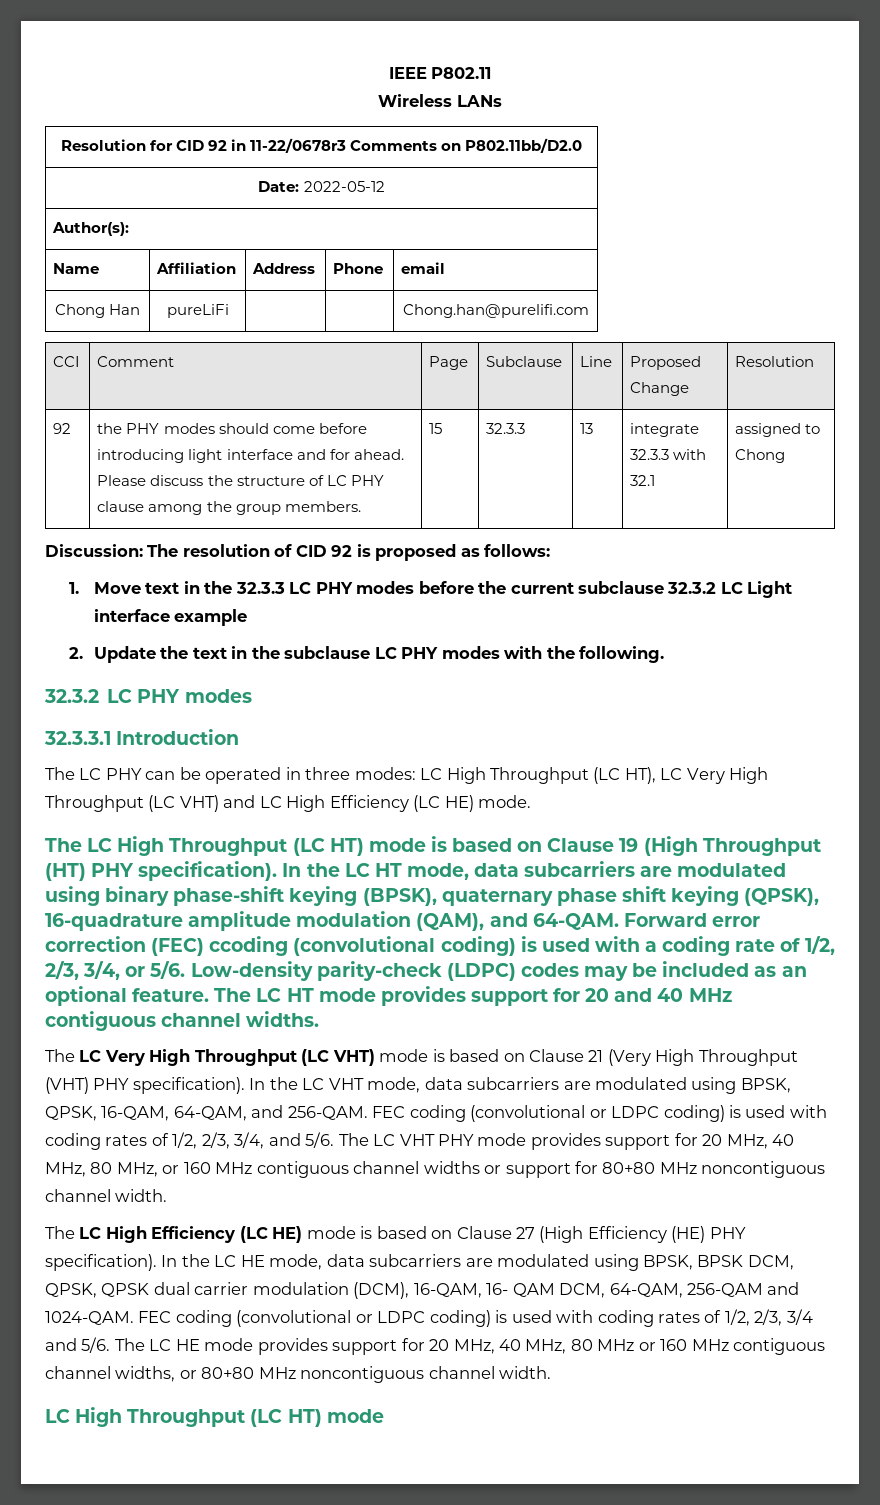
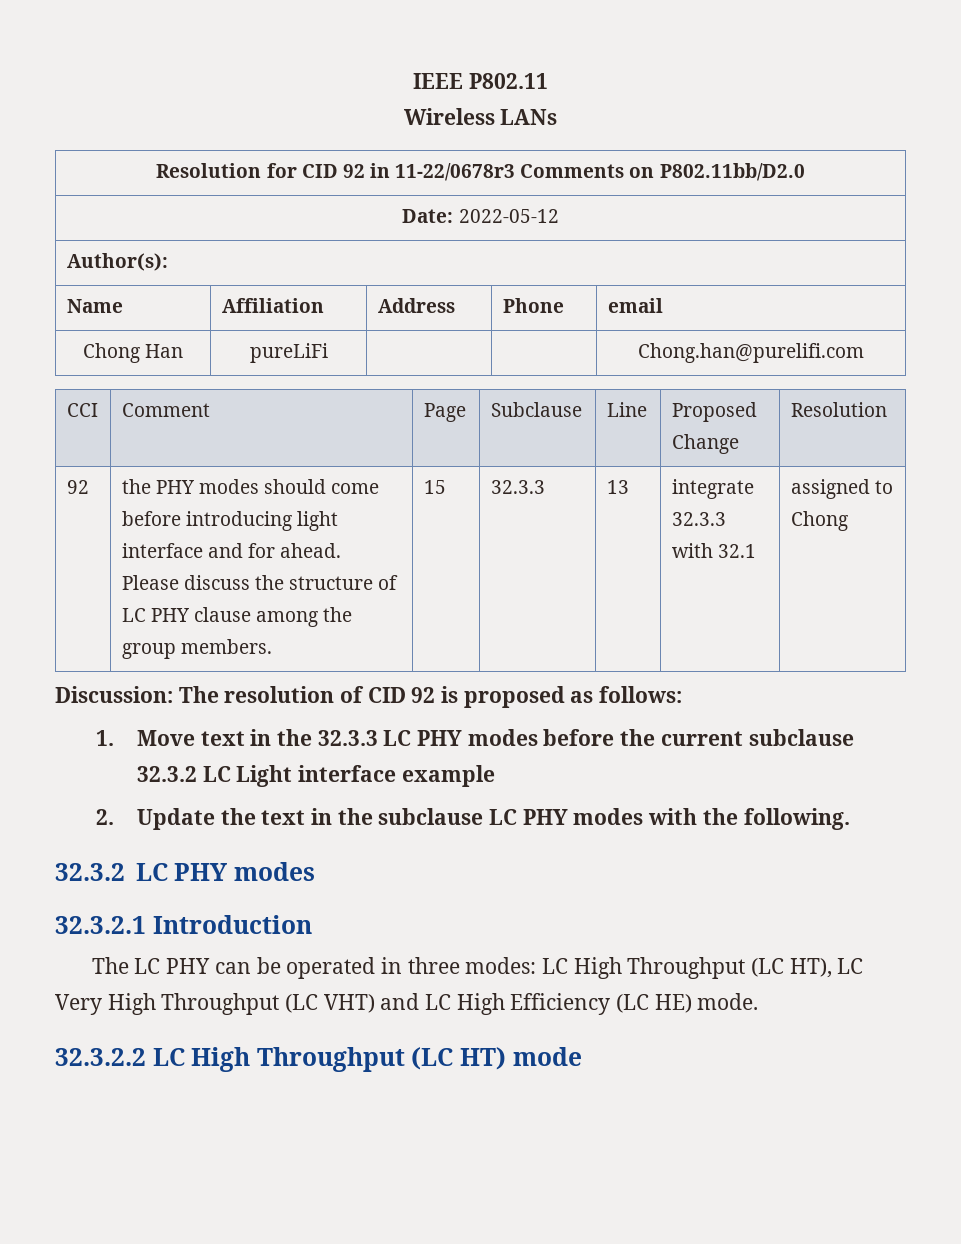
[44,731,111,745] 32.3.3.1 -> [55,916,146,934] 32.3.2.1
[45,836,821,856] [45,861,787,881] [45,886,820,906] [45,911,760,931] [45,936,835,956] [45,961,807,981] [45,986,732,1006] [45,1011,320,1031] [45,1049,798,1066] [45,1077,791,1094] [45,1105,827,1122] [45,1132,795,1150] [45,1161,826,1178] [45,1189,168,1202] [45,1226,746,1243] [45,1254,794,1271] [45,1282,800,1299] [45,1309,813,1327] [45,1337,826,1355] [45,1366,552,1383] [45,1407,384,1427] The LC High Throughput (LC HT) mode is based on Clause 19 (High Throughput (HT) PHY specification). In the LC HT mode, data subcarriers are modulated using binary phase-shift keying (BPSK), quaternary phase shift keying (QPSK), 16-quadrature amplitude modulation (QAM), and 64-QAM. Forward error correction (FEC) ccoding (convolutional coding) is used with a coding rate of 1/2, 2/3, 3/4, or 5/6. Low-density parity-check (LDPC) codes may be included as an optional feature. The LC HT mode provides support for 20 and 40 MHz contiguous channel widths. // The LC Very High Throughput (LC VHT) mode is based on Clause 21 (Very High Throughput (VHT) PHY specification). In the LC VHT mode, data subcarriers are modulated using BPSK, QPSK, 16-QAM, 64-QAM, and 256-QAM. FEC coding (convolutional or LDPC coding) is used with coding rates of 1/2, 2/3, 3/4, and 5/6. The LC VHT PHY mode provides support for 20 MHz, 40 MHz, 80 MHz, or 160 MHz contiguous channel widths or support for 80+80 MHz noncontiguous channel width. // The LC High Efficiency (LC HE) mode is based on Clause 27 (High Efficiency (HE) PHY specification). In the LC HE mode, data subcarriers are modulated using BPSK, BPSK DCM, QPSK, QPSK dual carrier modulation (DCM), 16-QAM, 16- QAM DCM, 64-QAM, 256-QAM and 1024-QAM. FEC coding (convolutional or LDPC coding) is used with coding rates of 1/2, 2/3, 3/4 and 5/6. The LC HE mode provides support for 20 MHz, 40 MHz, 80 MHz or 160 MHz contiguous channel widths, or 80+80 MHz noncontiguous channel width. // LC High Throughput (LC HT) mode -> [55,1047,582,1072] 32.3.2.2 LC High Throughput (LC HT) mode

